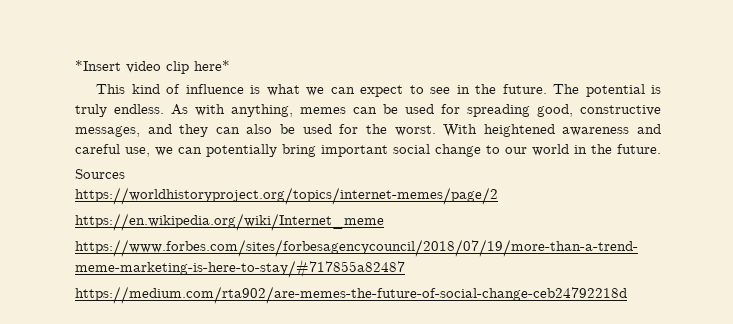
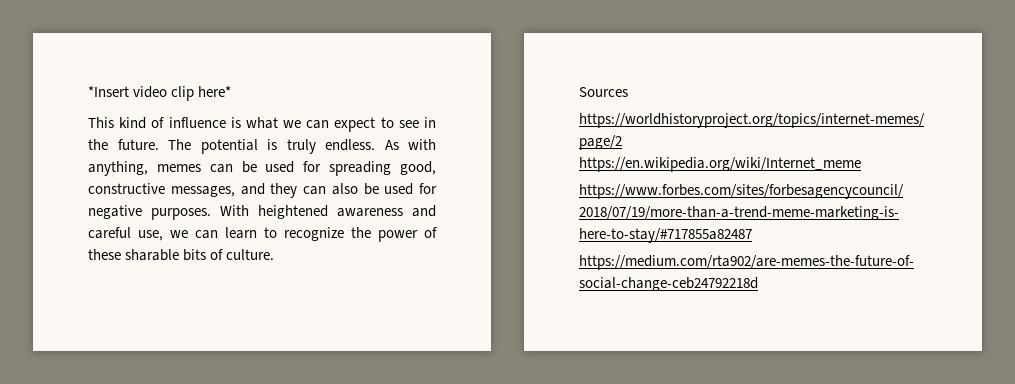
[365,124,436,136] the worst. -> [88,205,211,220] negative purposes.
[206,144,661,157] potentially bring important social change to our world in the future. -> [225,227,437,242] [88,249,275,261] learn to recognize the power of these sharable bits of culture.

